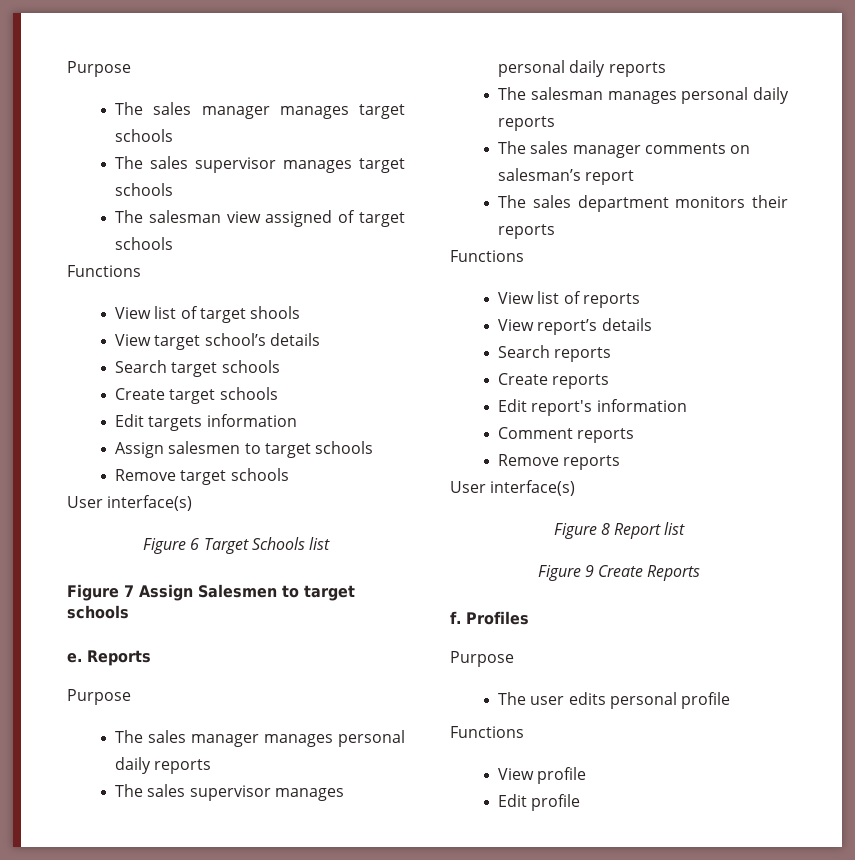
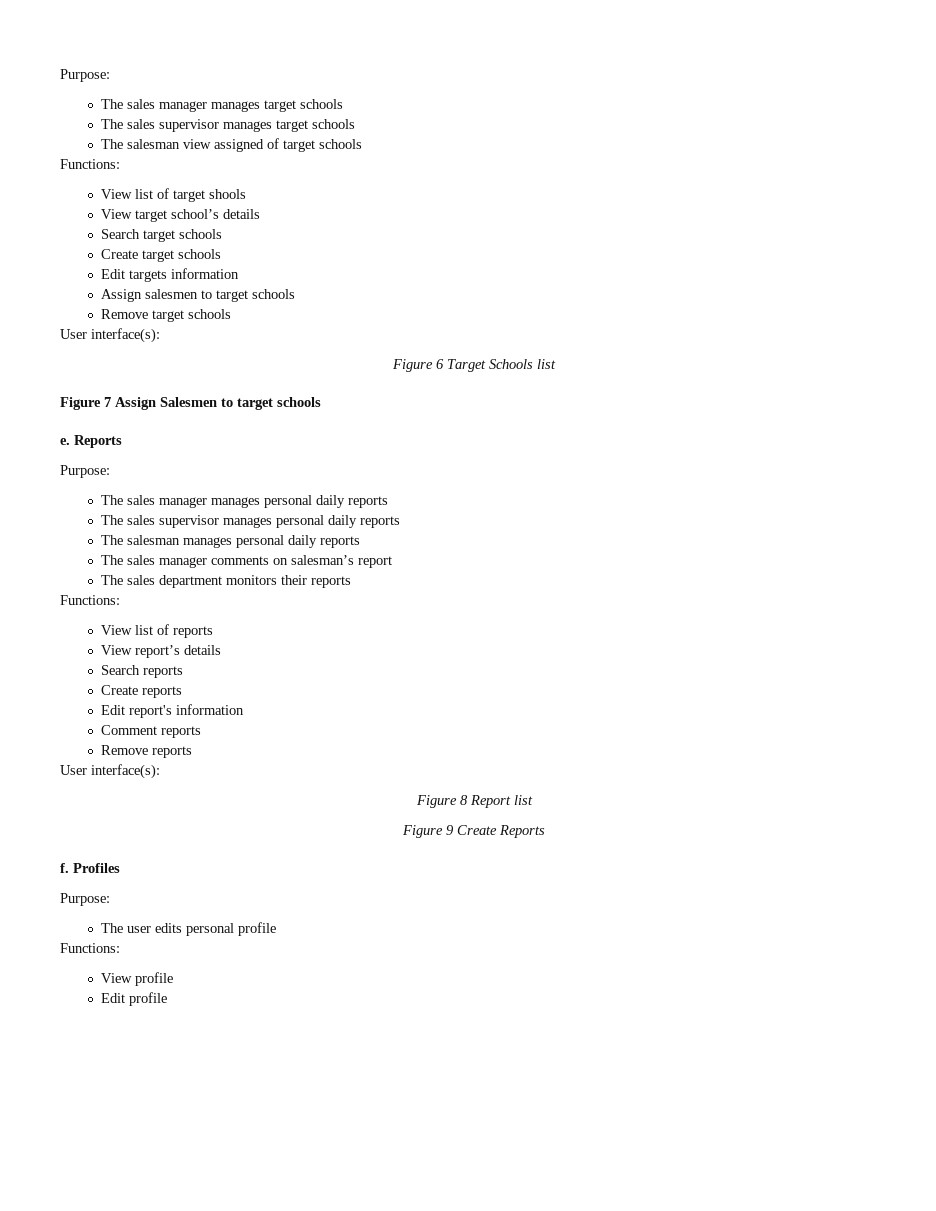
[67,61,131,77] Purpose -> [60,69,110,82] Purpose:
[67,265,141,277] Functions -> [60,159,120,169] Functions:
[107,495,193,511] interface(s) -> [91,328,160,343] interface(s):
[67,689,131,705] Purpose -> [60,465,110,478] Purpose:
[450,250,524,262] Functions -> [60,595,120,605] Functions:
[490,480,576,496] interface(s) -> [91,764,160,779] interface(s):
[450,651,514,667] Purpose -> [60,893,110,906] Purpose:
[450,726,524,738] Functions -> [60,943,120,953] Functions:

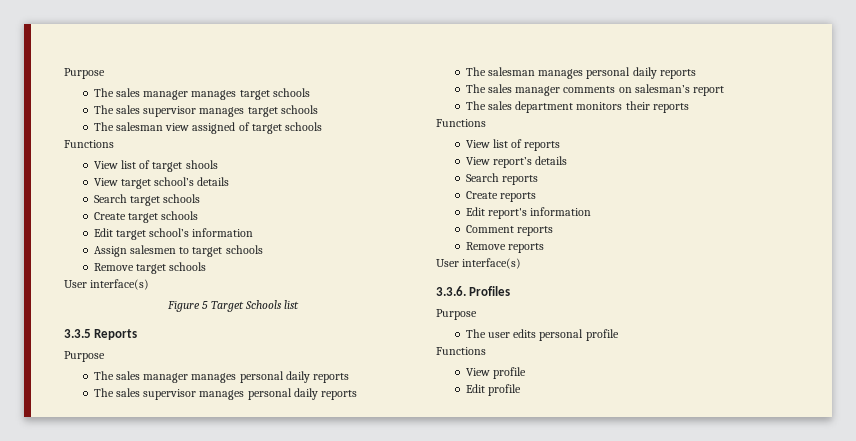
[60,69,110,82] Purpose: -> [64,68,105,79] Purpose
[60,159,120,169] Functions: -> [64,140,114,148] Functions
[129,270,168,282] targets -> [115,228,190,240] target school’s
[91,328,160,343] [392,359,444,372] interface(s): // Figure 6 -> [90,279,150,290] [167,301,209,312] interface(s) // Figure 5
[60,397,321,410] [60,435,122,448] [60,465,110,478] Figure 7 Assign Salesmen to target schools // e. Reports // Purpose: -> [64,329,138,340] [64,351,105,362] 3.3.5 Reports // Purpose
[60,595,120,605] Functions: -> [436,119,486,127] Functions
[91,764,160,779] [415,795,533,808] [402,825,545,838] [60,863,69,873] interface(s): // Figure 8 Report list // Figure 9 Create Reports // f. -> [462,258,522,269] [436,286,466,296] interface(s) // 3.3.6.
[60,893,110,906] Purpose: -> [436,309,477,320] Purpose
[60,943,120,953] Functions: -> [436,347,486,355] Functions

